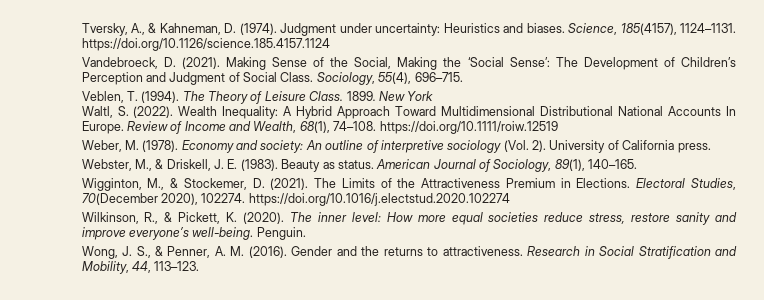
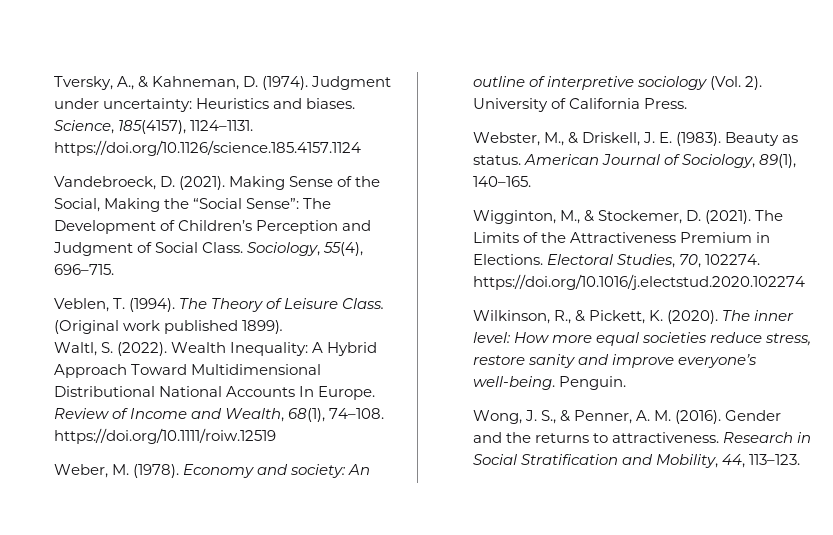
[467,57,550,67] ‘Social Sense’: -> [192,198,299,209] “Social Sense”:
[346,91,434,101] 1899. New York -> [53,320,283,334] (Original work published 1899).
[677,143,711,153] press. -> [643,98,687,109] Press.
[81,193,198,205] 70(December 2020), -> [678,254,701,268] 70,

